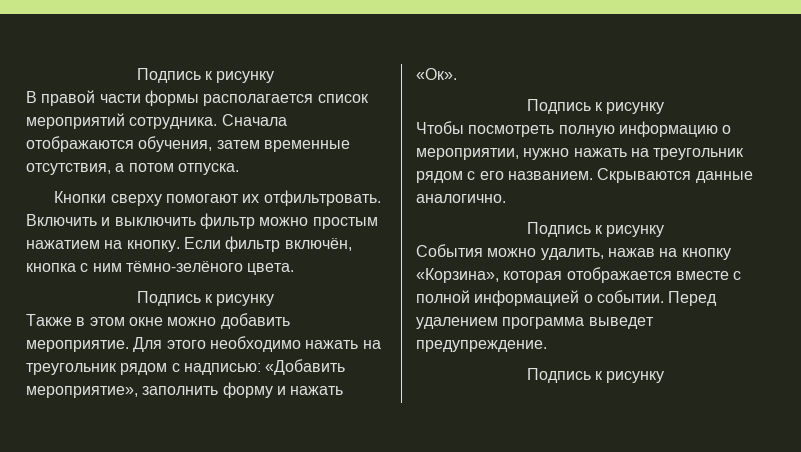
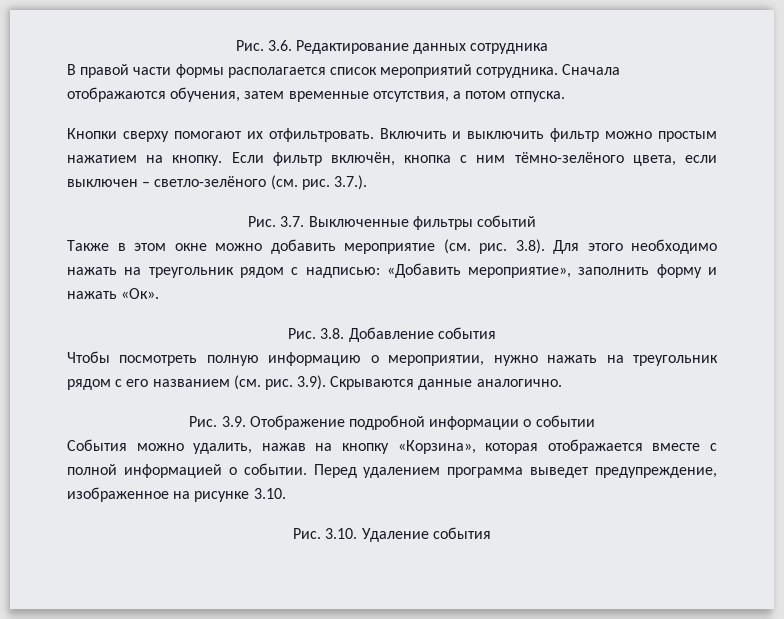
[136,68,275,83] Подпись к рисунку -> [235,40,549,54] Рис. 3.6. Редактирование данных сотрудника
[247,263,295,275] [136,291,275,306] цвета. // Подпись к рисунку -> [632,155,717,166] [67,175,367,190] [248,215,536,230] цвета, если выключен – светло-зелёного (см. рис. 3.7.). // Рис. 3.7. Выключенные фильтры событий
[26,340,129,352] мероприятие. -> [344,239,545,254] мероприятие (см. рис. 3.8).
[526,99,665,114] Подпись к рисунку -> [288,327,496,342] Рис. 3.8. Добавление события
[507,171,593,180] названием. -> [152,375,327,390] названием (см. рис. 3.9).
[526,222,665,237] Подпись к рисунку -> [189,415,595,430] Рис. 3.9. Отображение подробной информации о событии
[416,340,547,352] [526,368,665,383] предупреждение. // Подпись к рисунку -> [595,467,717,478] [67,487,286,502] [293,527,491,542] предупреждение, изображенное на рисунке 3.10. // Рис. 3.10. Удаление события

